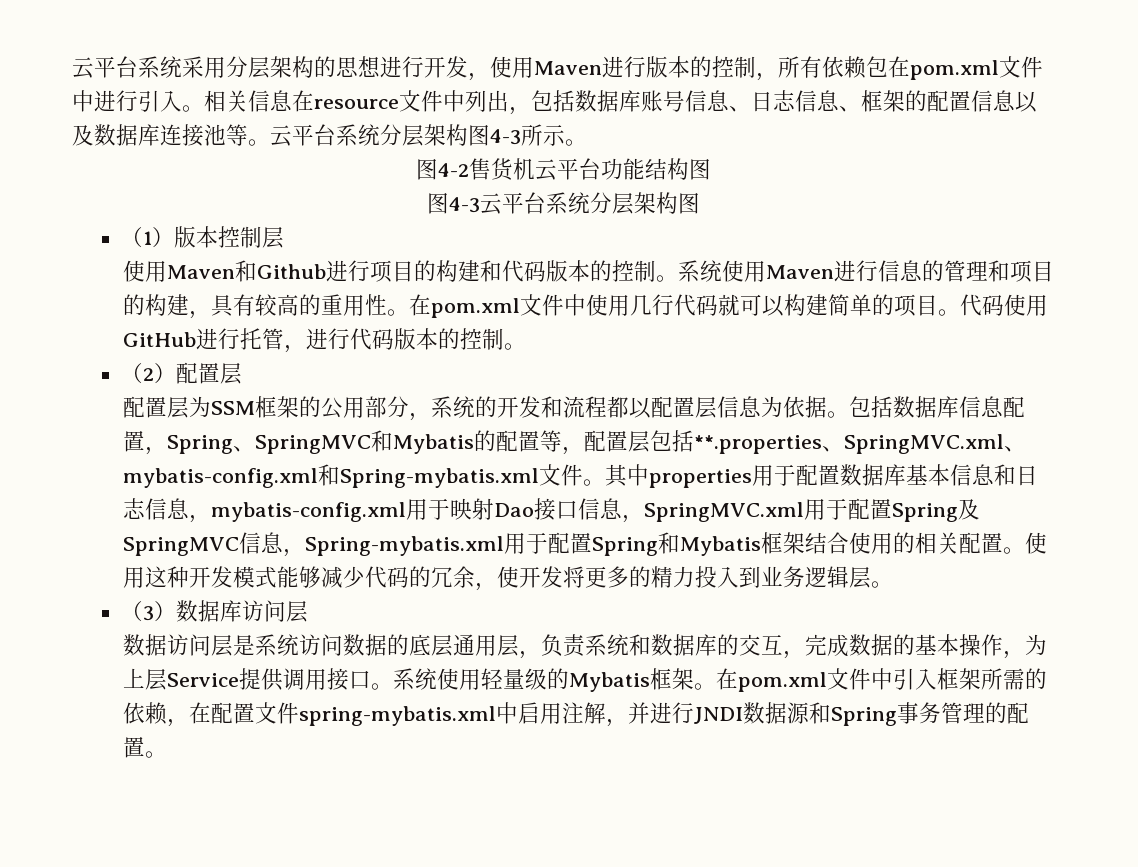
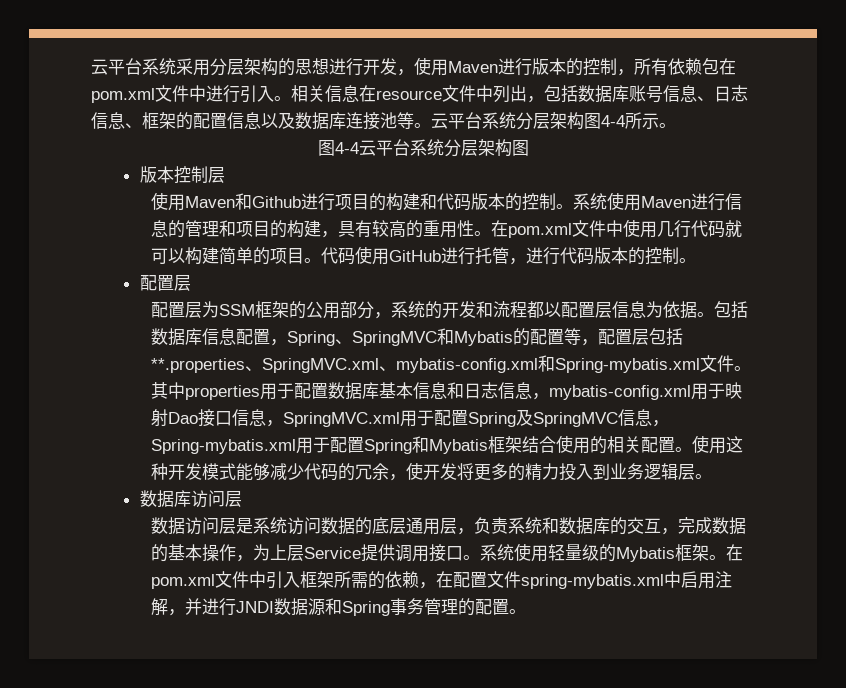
[490,129,521,145] 4-3 -> [601,115,625,127] 4-4
[438,158,711,181] [427,192,480,214] 4-2售货机云平台功能结构图 // 图4-3 -> [334,142,359,154] 4-4
[121,227,175,248] （1） -> (529, 148) none
[121,363,177,384] （2） -> (697, 260) none
[121,601,177,622] （3） -> (713, 476) none

